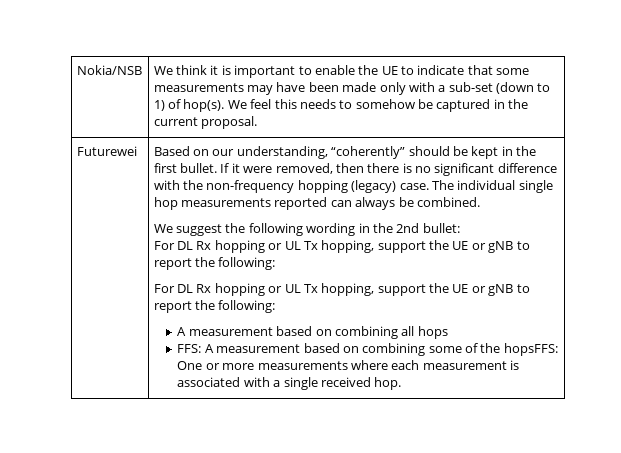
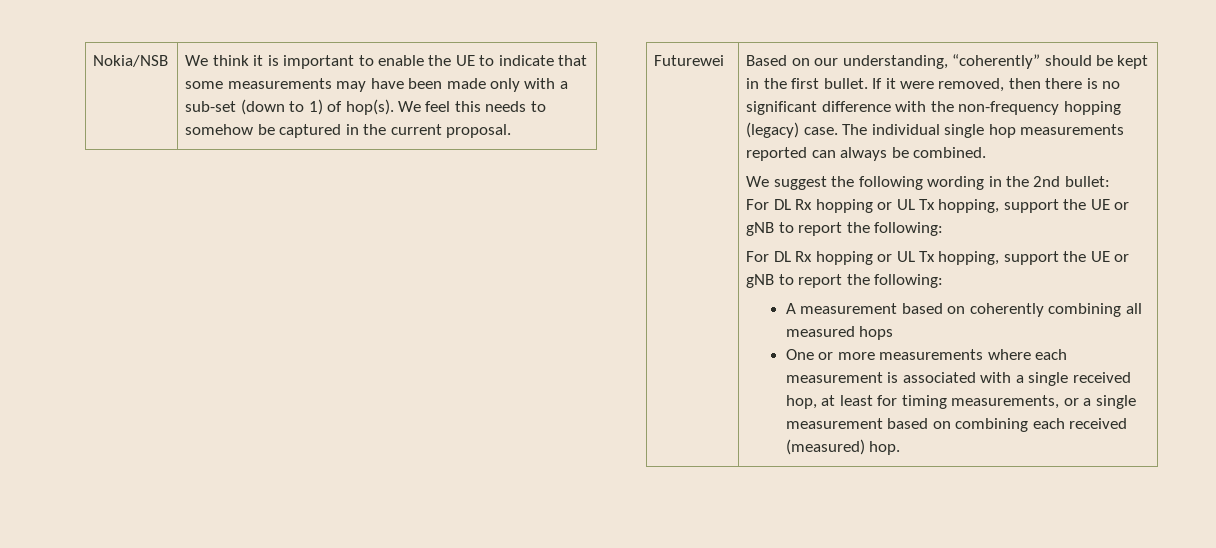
(332, 332) none -> [969,303,1044,317] coherently
(415, 331) none -> [786,326,856,337] measured
[177,343,558,356] FFS: A measurement based on combining some of the hopsFFS: -> (894, 333) none
(371, 382) none -> [786,395,1136,409] [786,418,1128,432] [786,439,866,455] hop, at least for timing measurements, or a single measurement based on combining each received (measured)

